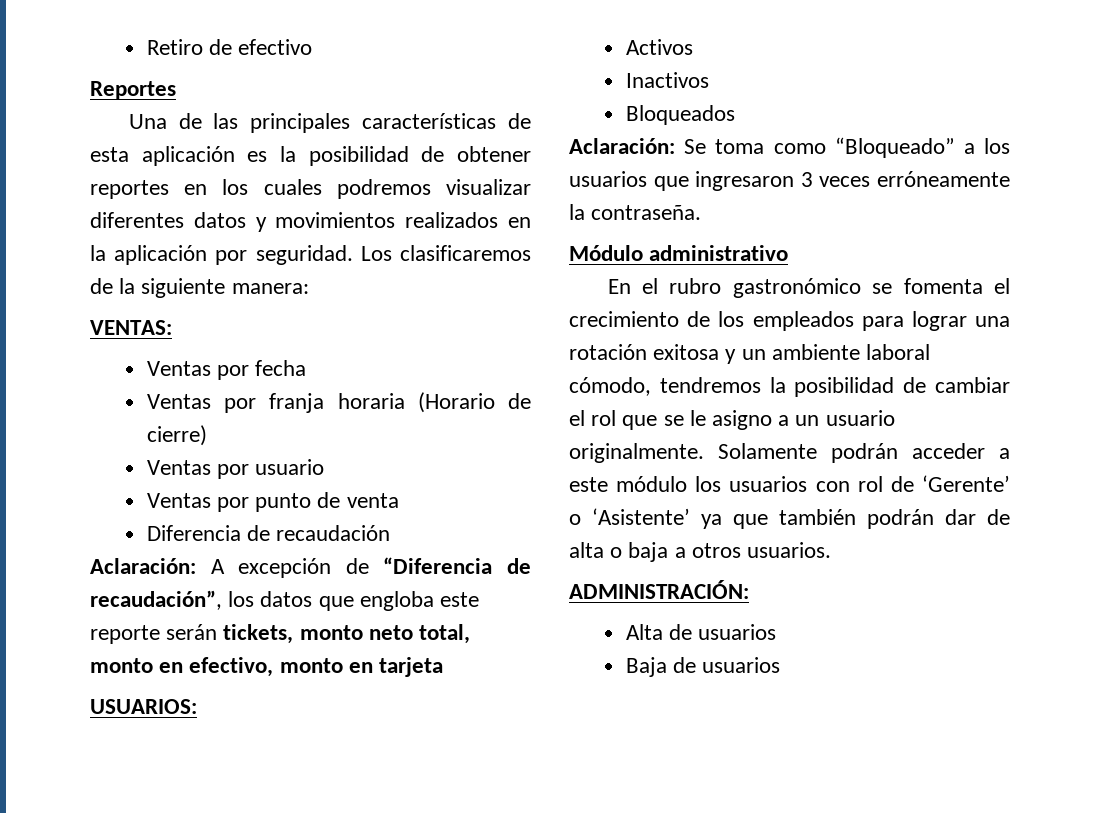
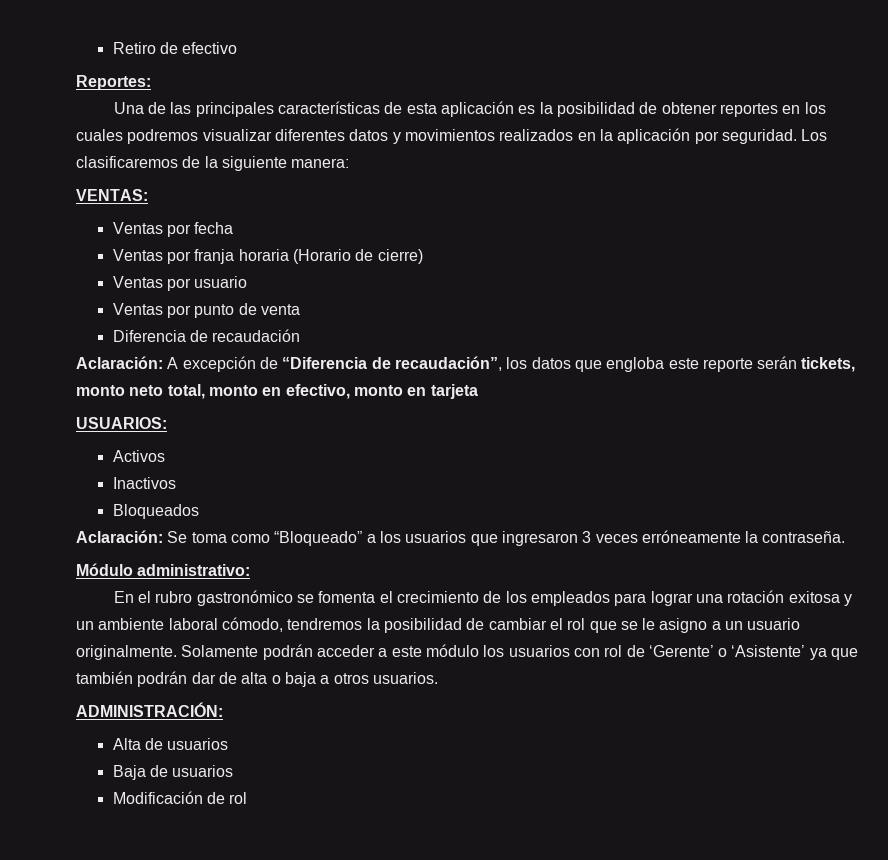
[90,81,176,100] Reportes -> [76,75,151,90] Reportes:
[649,245,789,261] administrativo -> [137,564,251,576] administrativo:
(781, 665) none -> [112,791,248,804] // Modificación de rol

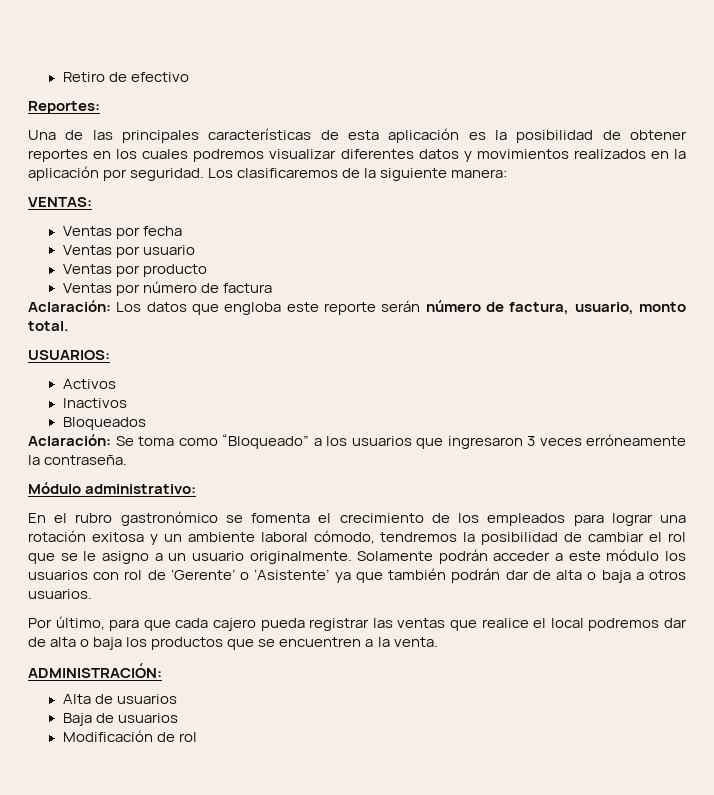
[112,249,423,264] // Ventas por franja horaria (Horario de cierre) -> (182, 231) none
[194,303,301,318] [112,329,301,342] [76,356,528,372] punto de venta // Diferencia de recaudación // Aclaración: A excepción de “Diferencia de recaudación”, los -> [142,264,207,277] [62,281,272,296] [28,300,142,312] producto // Ventas por número de factura // Aclaración: Los
[801,357,856,372] [76,384,478,399] tickets, monto neto total, monto en efectivo, monto en tarjeta -> [425,300,686,315] [28,321,69,331] número de factura, usuario, monto total.
(438, 678) none -> [28,616,688,631] [28,637,438,650] // Por último, para que cada cajero pueda registrar las ventas que realice el local podremos dar de alta o baja los productos que se encuentren a la venta.

